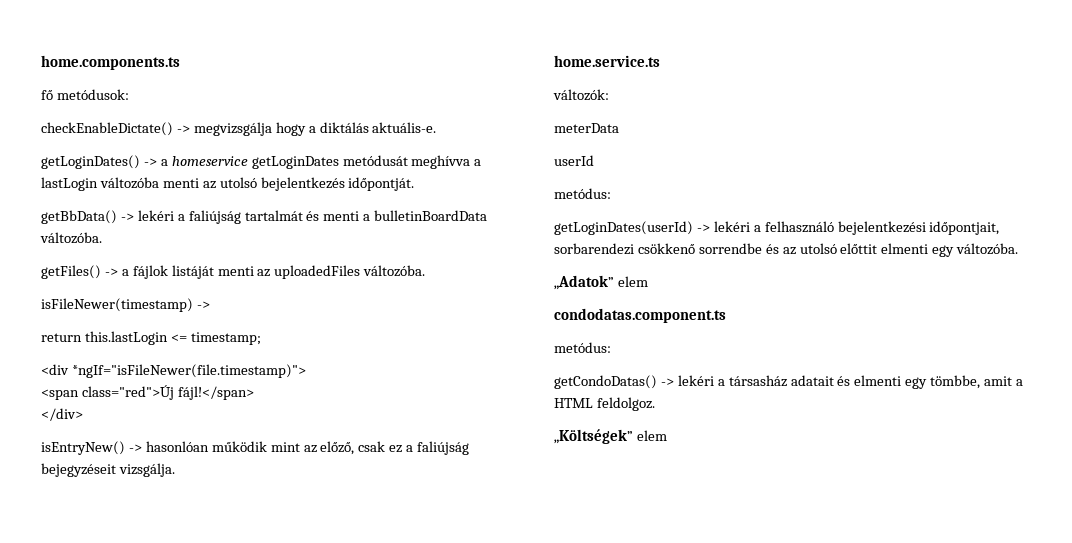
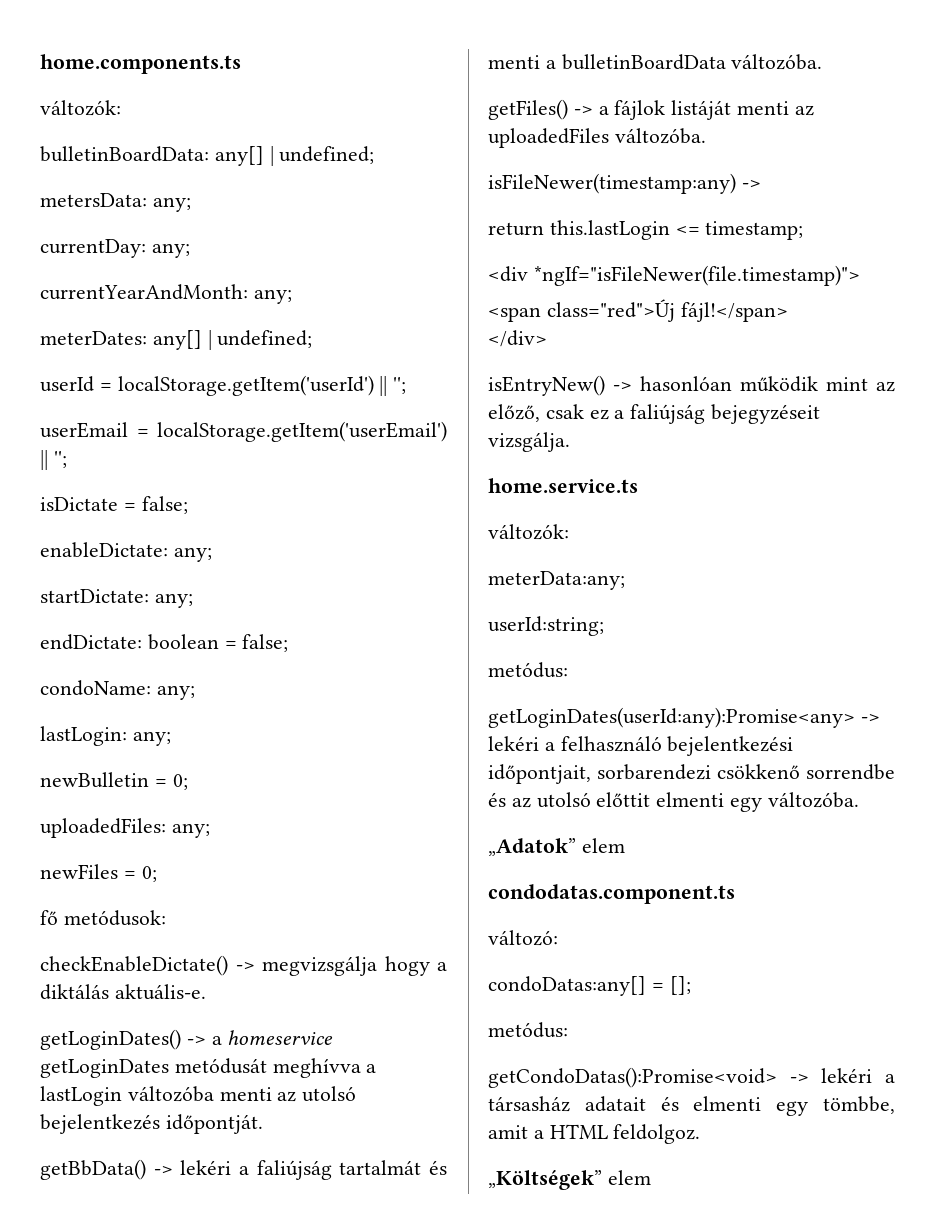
(180, 62) none -> [40,100,121,116] [40,146,375,166] [40,193,191,212] [40,239,190,258] [40,284,292,304] [40,330,313,350] [40,375,407,396] [40,421,447,442] [40,450,67,470] [40,496,188,514] [40,542,212,562] [40,589,193,608] [40,634,289,652] [40,680,195,700] [40,726,171,746] [40,772,188,790] [40,818,210,838] [40,864,157,882] // változók: // bulletinBoardData: any[] | undefined; // metersData: any; // currentDay: any; // currentYearAndMonth: any; // meterDates: any[] | undefined; // userId = localStorage.getItem('userId') || ''; // userEmail = localStorage.getItem('userEmail') || ''; // isDictate = false; // enableDictate: any; // startDictate: any; // endDictate: boolean = false; // condoName: any; // lastLogin: any; // newBulletin = 0; // uploadedFiles: any; // newFiles = 0;
[41,298,193,312] isFileNewer(timestamp) -> [488,173,736,194] isFileNewer(timestamp:any)
[554,123,619,133] [554,155,594,166] [554,188,611,199] [554,221,693,235] meterData // userId // metódus: // getLoginDates(userId) -> [488,571,625,590] [488,616,604,636] [488,662,568,678] [488,707,855,728] meterData:any; // userId:string; // metódus: // getLoginDates(userId:any):Promise<any>
[554,342,611,353] [554,375,657,389] // metódus: // getCondoDatas() -> [488,930,558,946] [488,976,691,996] [488,1022,568,1038] [488,1067,777,1088] // változó: // condoDatas:any[] = []; // metódus: // getCondoDatas():Promise<void>

